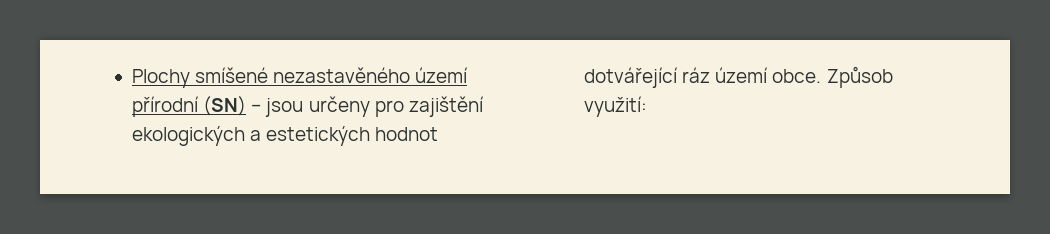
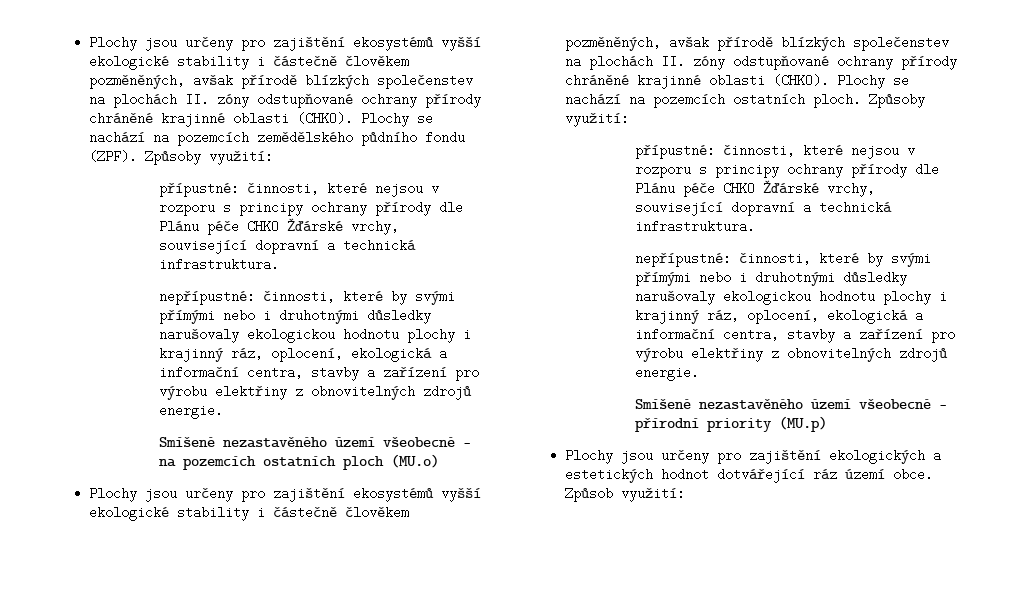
[132,67,468,88] [132,96,262,117] Plochy smíšené nezastavěného území přírodní (SN) – -> [89,36,482,51] [89,55,410,70] [89,74,474,89] [89,93,482,108] [89,112,434,127] [89,131,466,146] [89,150,274,165] [159,182,440,197] [159,201,464,216] [159,218,400,235] [159,239,417,254] [159,258,280,271] [159,290,456,305] [159,309,432,324] [159,328,472,343] [159,347,448,362] [159,366,480,381] [159,385,473,400] [159,404,224,419] [159,437,472,448] [159,454,440,470] [89,487,482,502] [89,506,410,521] [565,36,950,51] [565,55,958,70] [565,74,910,89] [565,93,926,108] [565,112,630,127] [635,144,916,159] [635,163,940,178] [635,180,876,197] [635,201,893,216] [635,220,756,233] [635,252,932,267] [635,271,908,286] [635,290,948,305] [635,309,924,324] [635,328,956,343] [635,347,949,362] [635,366,700,381] [635,399,948,410] [635,416,828,432] [565,449,614,464] Plochy jsou určeny pro zajištění ekosystémů vyšší ekologické stability i částečně člověkem pozměněných, avšak přírodě blízkých společenstev na plochách II. zóny odstupňované ochrany přírody chráněné krajinné oblasti (CHKO). Plochy se nachází na pozemcích zemědělského půdního fondu (ZPF). Způsoby využití: // přípustné: činnosti, které nejsou v rozporu s principy ochrany přírody dle Plánu péče CHKO Žďárské vrchy, související dopravní a technická infrastruktura. // nepřípustné: činnosti, které by svými přímými nebo i druhotnými důsledky narušovaly ekologickou hodnotu plochy i krajinný ráz, oplocení, ekologická a informační centra, stavby a zařízení pro výrobu elektřiny z obnovitelných zdrojů energie. // Smíšené nezastavěného území všeobecné – na pozemcích ostatních ploch (MU.o) // Plochy jsou určeny pro zajištění ekosystémů vyšší ekologické stability i částečně člověkem pozměněných, avšak přírodě blízkých společenstev na plochách II. zóny odstupňované ochrany přírody chráněné krajinné oblasti (CHKO). Plochy se nachází na pozemcích ostatních ploch. Způsoby využití: // přípustné: činnosti, které nejsou v rozporu s principy ochrany přírody dle Plánu péče CHKO Žďárské vrchy, související dopravní a technická infrastruktura. // nepřípustné: činnosti, které by svými přímými nebo i druhotnými důsledky narušovaly ekologickou hodnotu plochy i krajinný ráz, oplocení, ekologická a informační centra, stavby a zařízení pro výrobu elektřiny z obnovitelných zdrojů energie. // Smíšené nezastavěného území všeobecné – přírodní priority (MU.p) // Plochy

